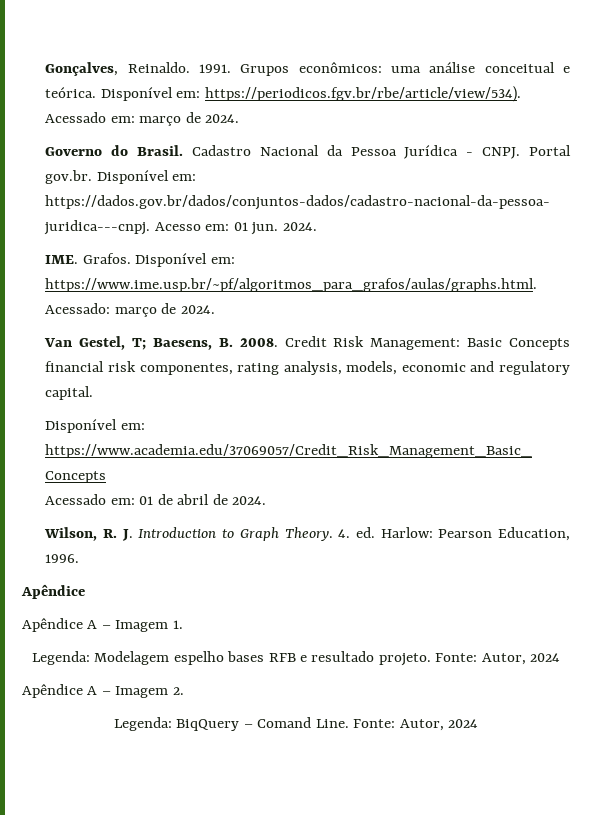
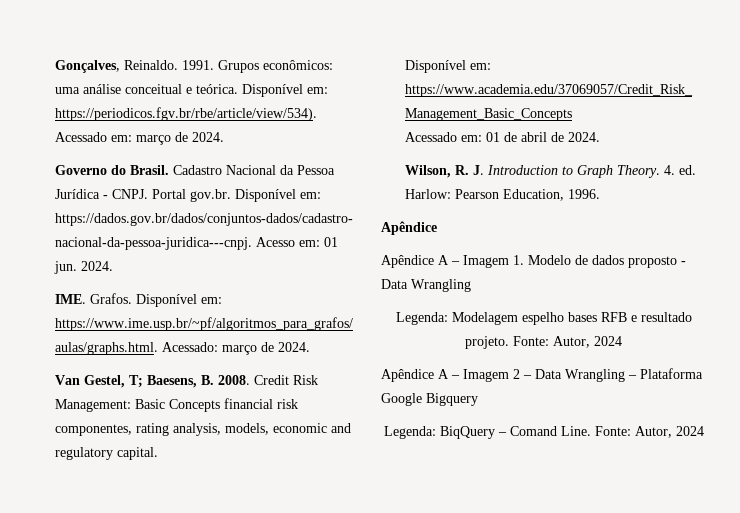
(183, 624) none -> [528,255,686,268] [381,279,471,292] Modelo de dados proposto - Data Wrangling
[172,687,184,695] 2. -> [513,368,703,382] [381,393,478,406] 2 – Data Wrangling – Plataforma Google Bigquery

